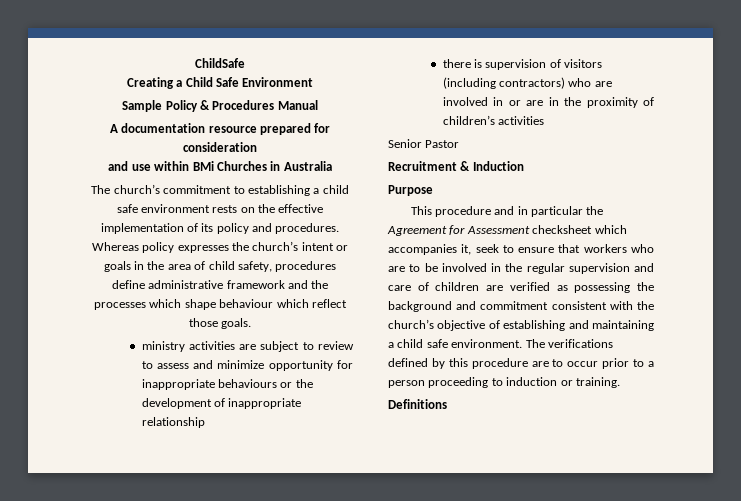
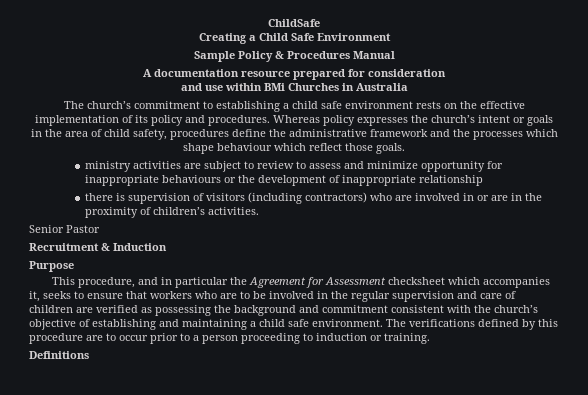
(145, 284) none -> [268,129,286,137] the
[497,116,544,125] activities -> [207,207,259,215] activities.
[434,206,491,217] procedure -> [77,277,135,288] procedure,
[475,244,499,253] seek -> [43,291,71,299] seeks

